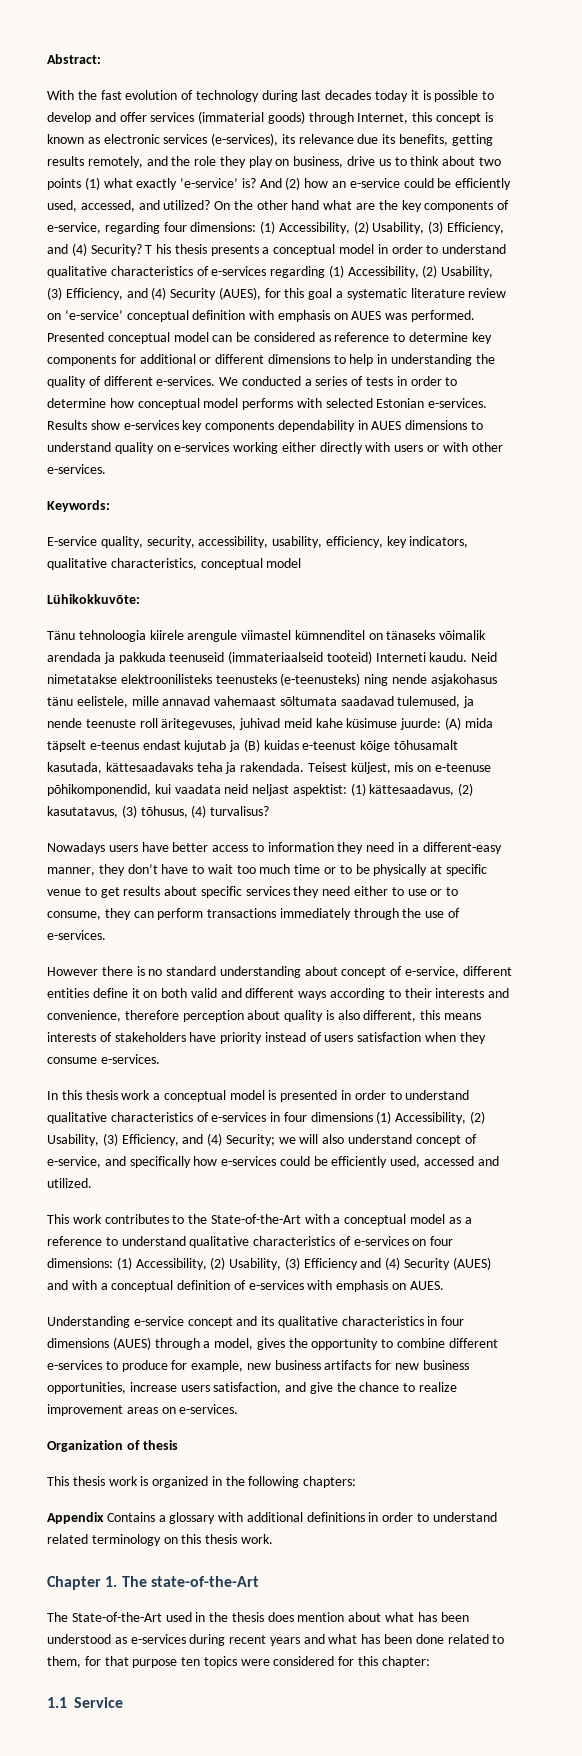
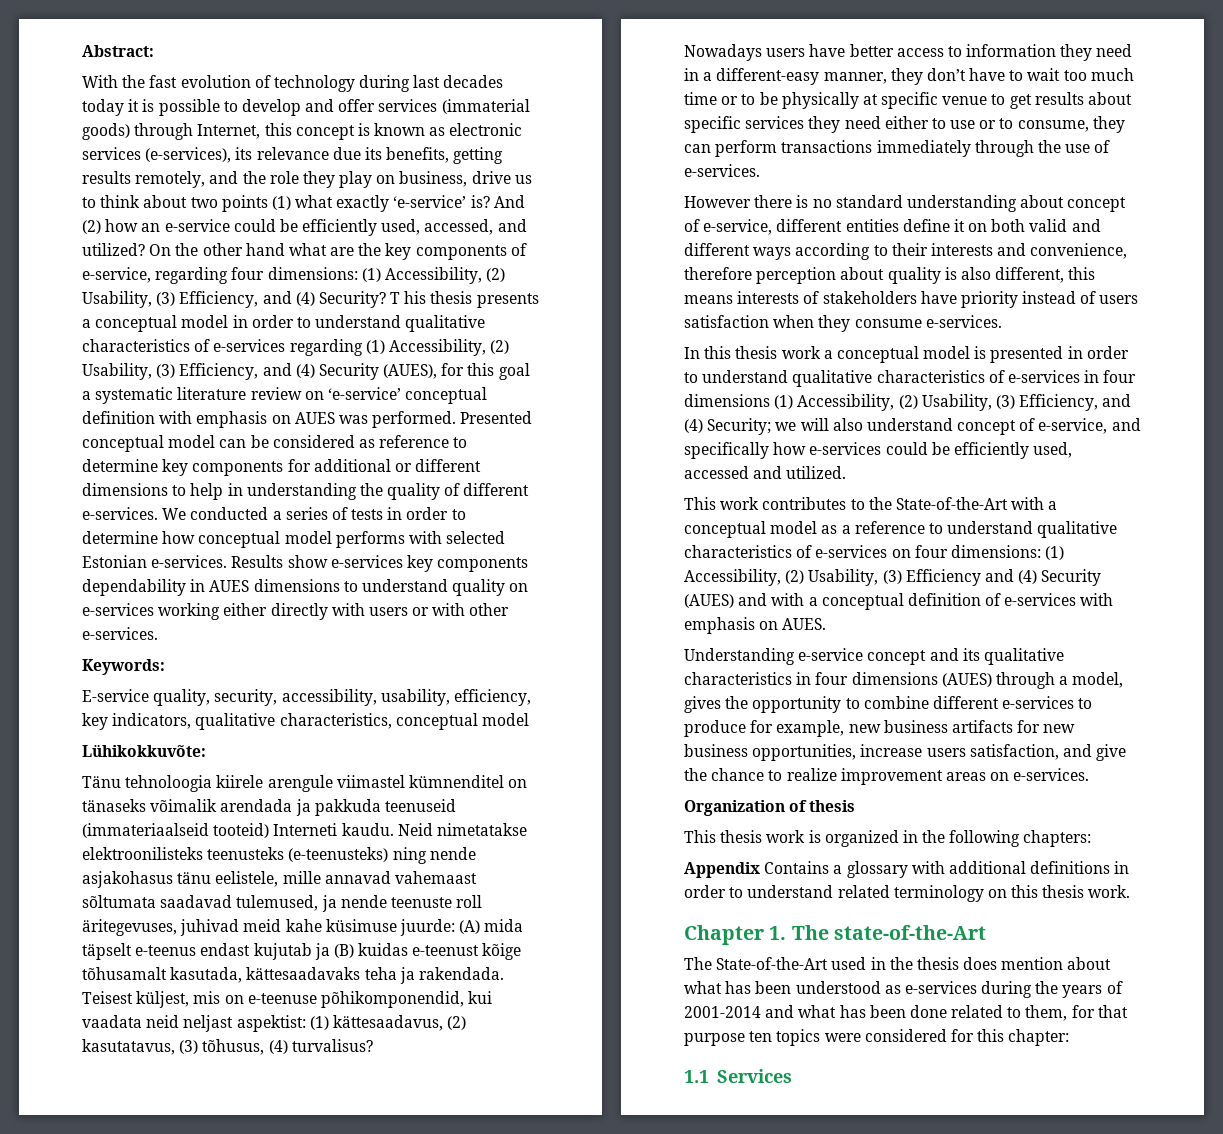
[229,1635,300,1646] recent years -> [1035,981,1123,998] [684,1006,761,1018] the years of 2001-2014
[74,1697,123,1708] Service -> [716,1069,792,1083] Services

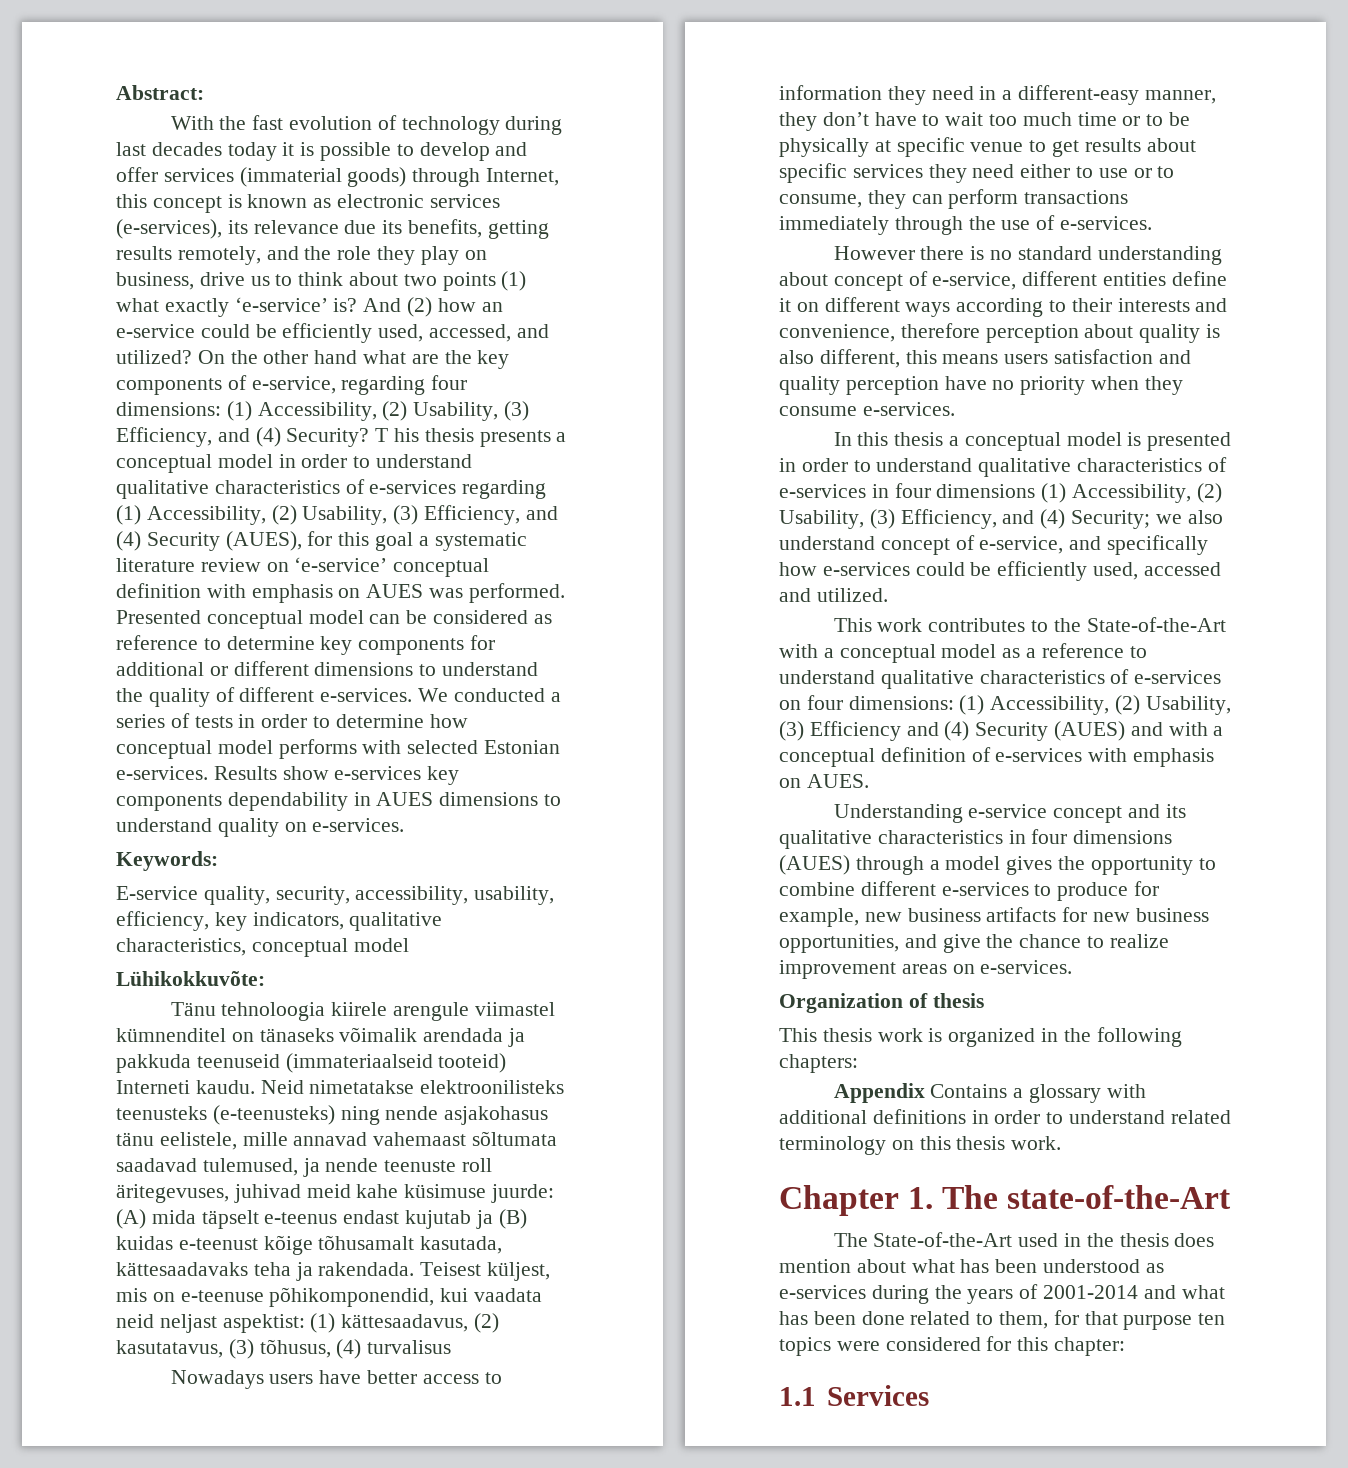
[190,483,357,500] help in understanding -> [442,662,539,676] understand
[82,603,510,620] e-services working either directly with users or with other -> (307, 827) none
[291,1039,373,1052] turvalisus? -> [367,1340,452,1354] turvalisus
[991,219,1101,232] both valid and -> (819, 307) none
[737,291,1139,308] [684,315,769,328] interests of stakeholders have priority instead of users satisfaction -> [1004,349,1191,364] [779,376,1086,395] users satisfaction and quality perception have no priority
[781,346,821,359] work -> (944, 439) none
[800,418,829,431] will -> (1182, 519) none
[1072,672,1124,688] model, -> [945,856,1001,870] model
[860,744,1059,760] increase users satisfaction, -> (899, 943) none

